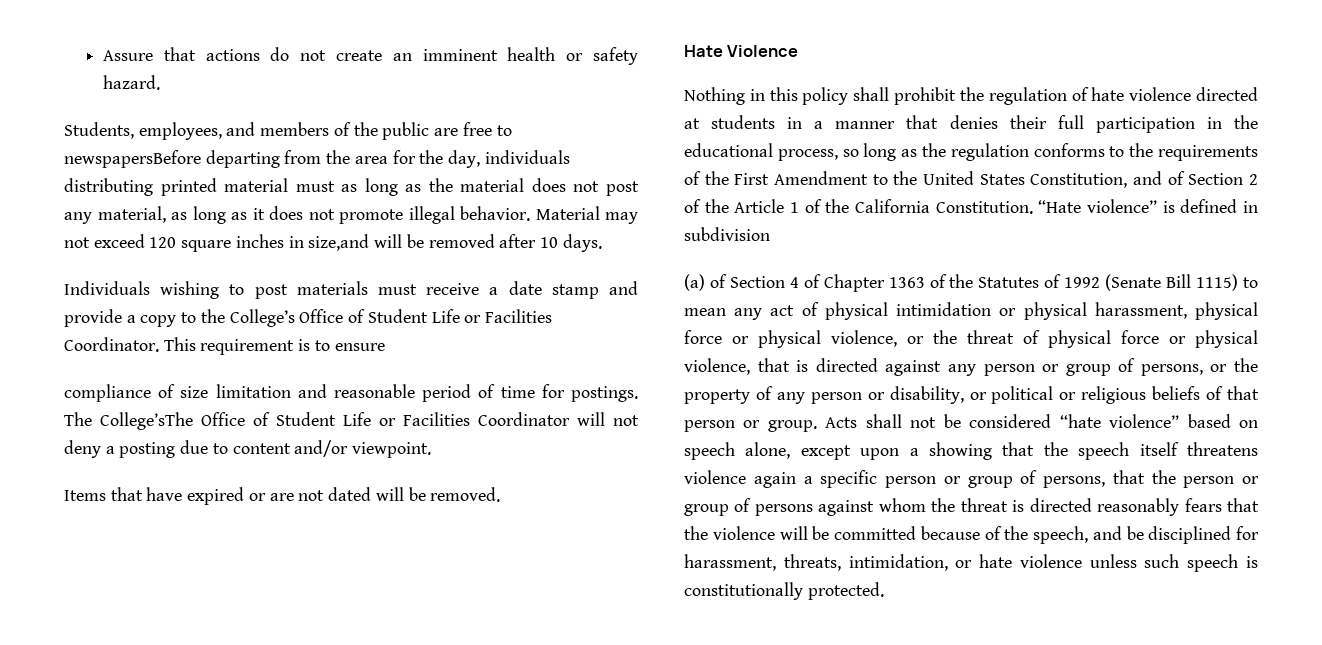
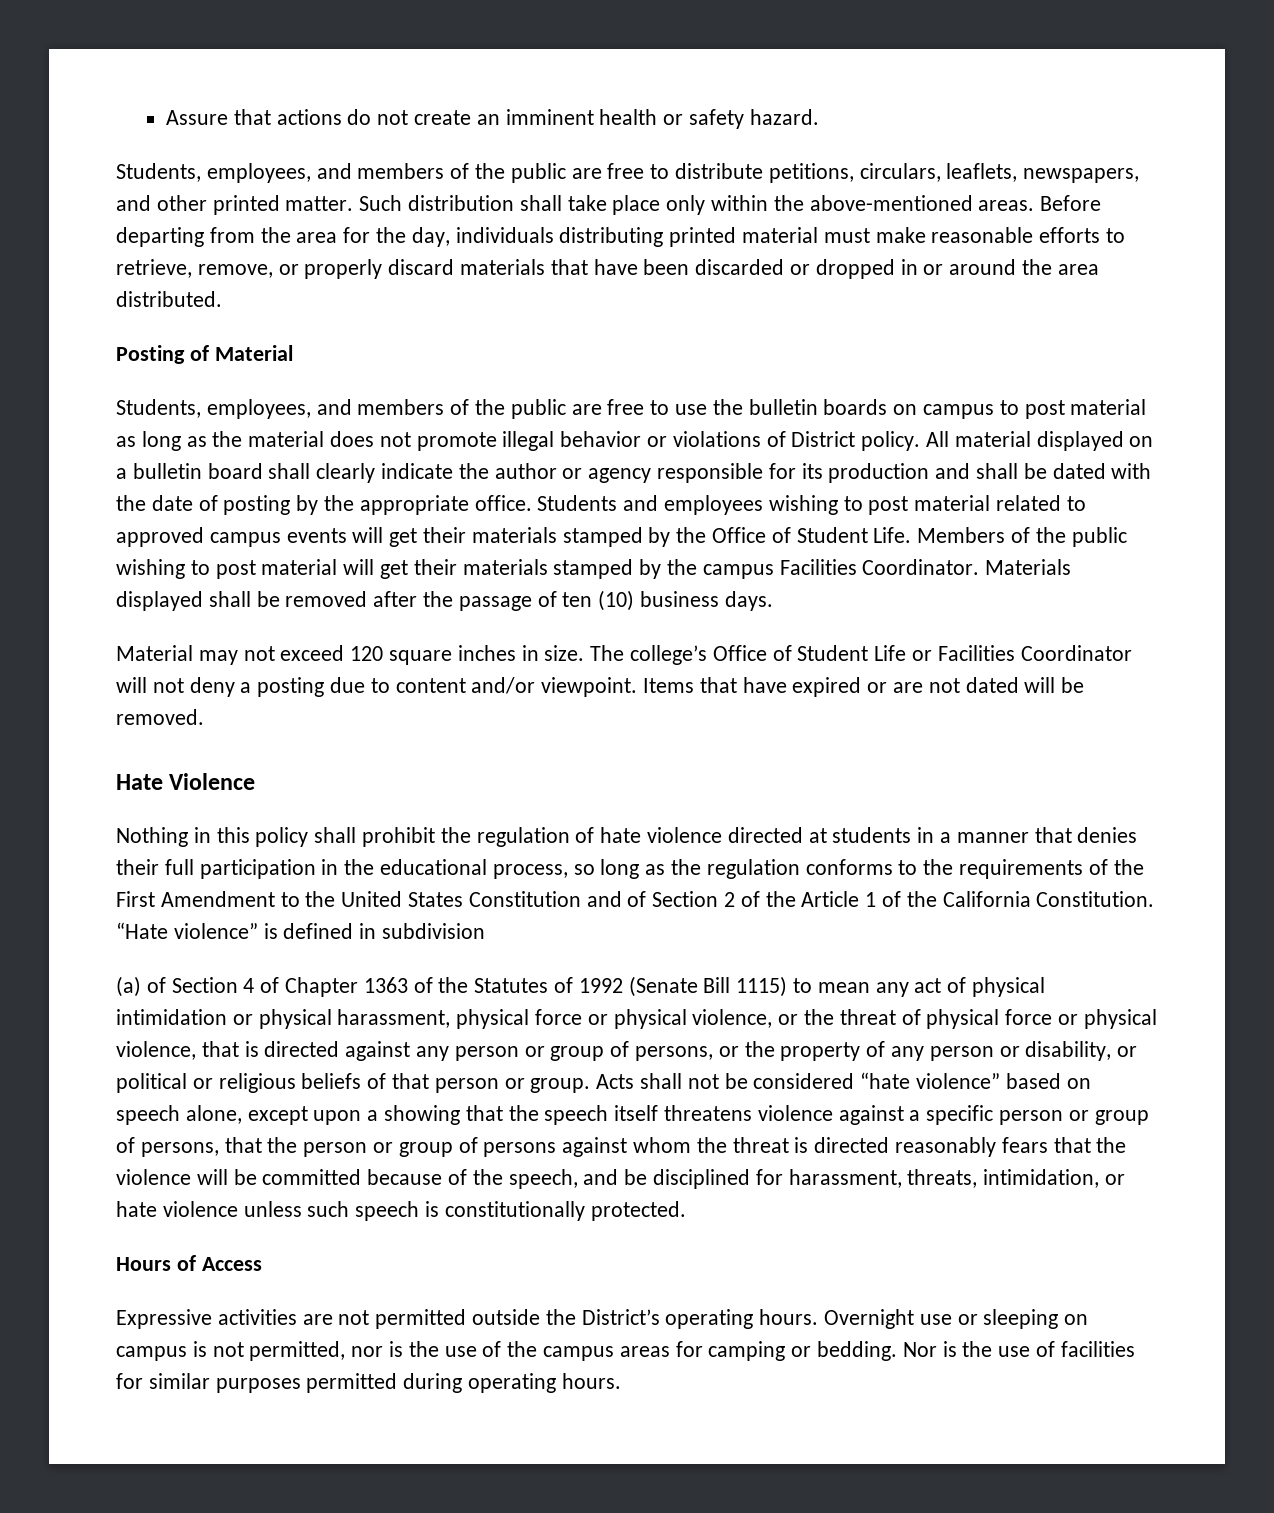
[64,150,201,168] newspapersBefore -> [675,163,1140,183] [116,195,1102,215] distribute petitions, circulars, leaflets, newspapers, and other printed matter. Such distribution shall take place only within the above-mentioned areas. Before
(335, 186) none -> [875,227,1126,243] [116,259,1099,279] [116,291,222,307] [116,345,293,364] [116,399,1147,419] make reasonable efforts to retrieve, remove, or properly discard materials that have been discarded or dropped in or around the area distributed. // Posting of Material // Students, employees, and members of the public are free to use the bulletin boards on campus to post material
[606,181,639,196] [64,206,530,224] post any material, as long as it does not promote illegal behavior. -> [416,431,1154,451] [116,463,1152,483] [116,495,1086,515] [116,527,1127,547] [116,559,1072,579] [116,590,773,611] promote illegal behavior or violations of District policy. All material displayed on a bulletin board shall clearly indicate the author or agency responsible for its production and shall be dated with the date of posting by the appropriate office. Students and employees wishing to post material related to approved campus events will get their materials stamped by the Office of Student Life. Members of the public wishing to post material will get their materials stamped by the campus Facilities Coordinator. Materials displayed shall be removed after the passage of ten (10) business days. //
[308,234,602,252] [64,281,638,299] [64,309,552,327] [64,337,385,355] [64,384,638,402] [64,412,193,430] size,and will be removed after 10 days. // Individuals wishing to post materials must receive a date stamp and provide a copy to the College’s Office of Student Life or Facilities Coordinator. This requirement is to ensure // compliance of size limitation and reasonable period of time for postings. The College’sThe -> [544,645,708,665] size. The college’s
(432, 450) // -> (638, 687) none
[1030,173,1128,188] Constitution, -> [468,891,581,907] Constitution
[753,472,796,488] again -> [838,1105,904,1125] against
(884, 591) none -> [116,1255,262,1271] [116,1309,1089,1329] [116,1341,1135,1361] [116,1373,621,1393] // Hours of Access // Expressive activities are not permitted outside the District’s operating hours. Overnight use or sleeping on campus is not permitted, nor is the use of the campus areas for camping or bedding. Nor is the use of facilities for similar purposes permitted during operating hours.

